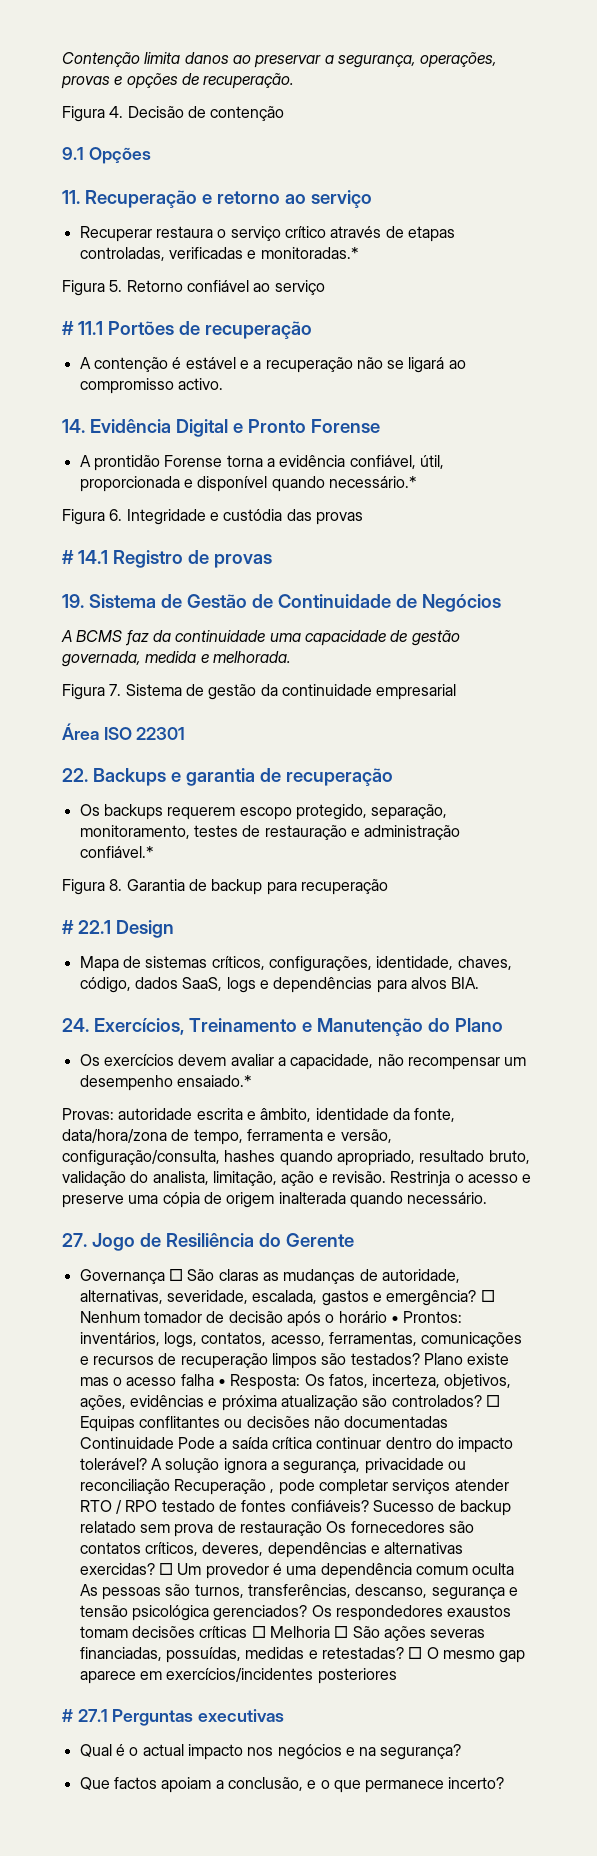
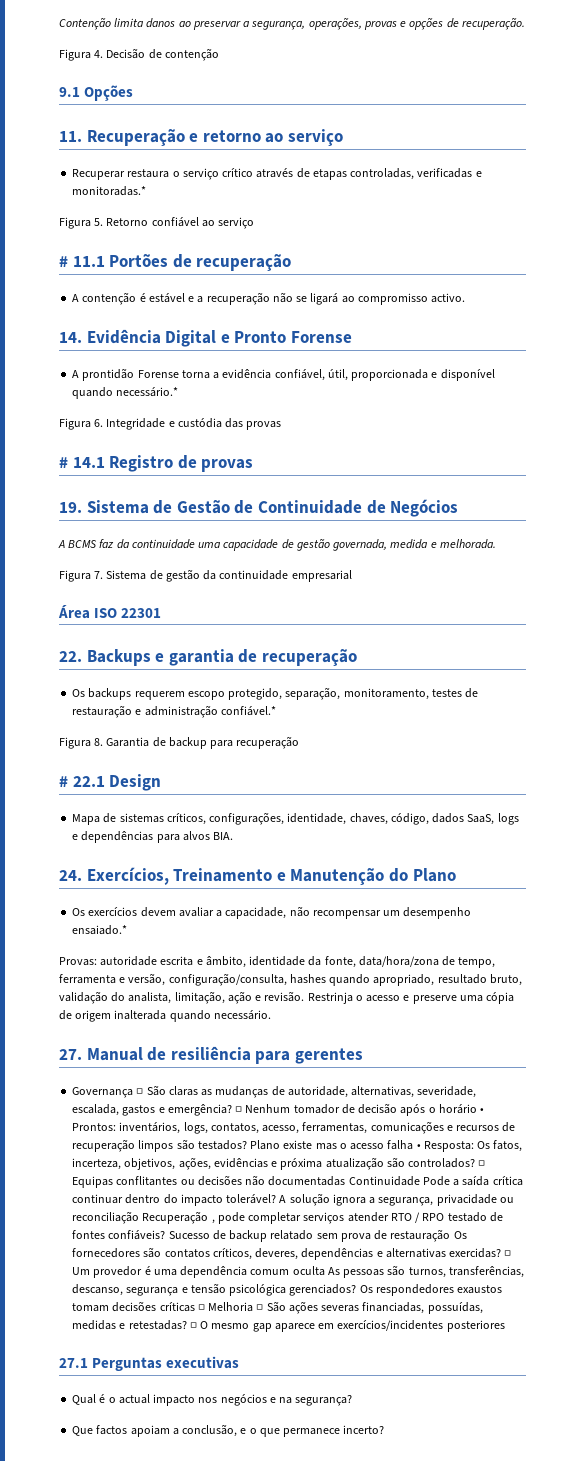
[91,1233,354,1251] Jogo de Resiliência do Gerente -> [86,1046,363,1064] Manual de resiliência para gerentes
[62,1709,73,1722] # -> (505, 1326) none

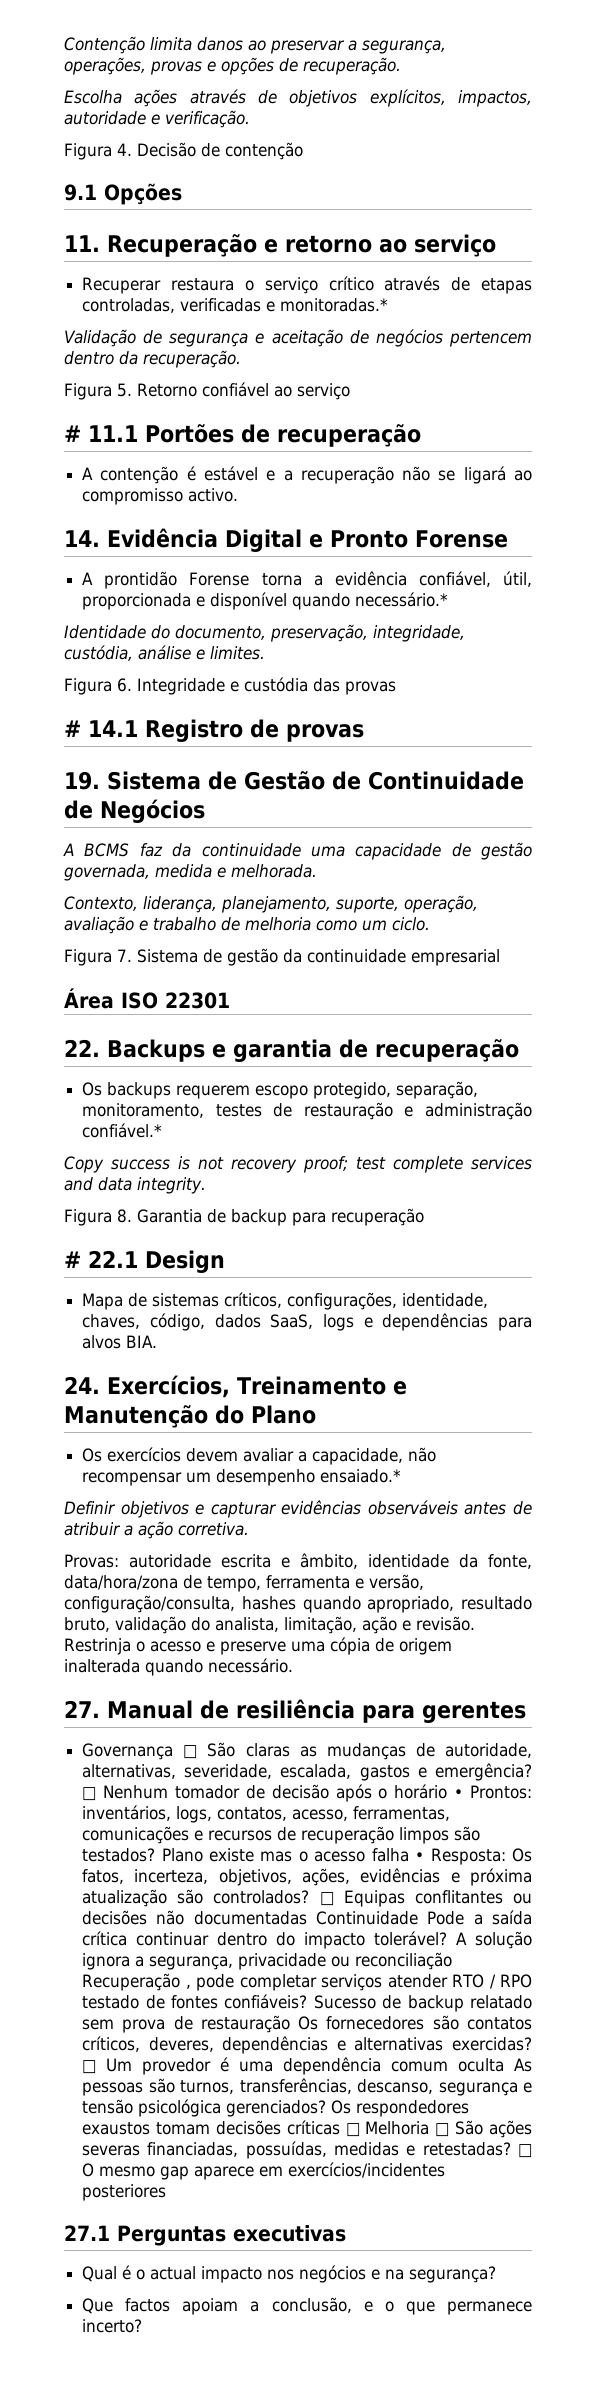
(525, 23) none -> [64,89,532,107] [64,110,250,128] // Escolha ações através de objetivos explícitos, impactos, autoridade e verificação.
(147, 191) none -> [64,329,532,347] [64,350,241,368] // Validação de segurança e aceitação de negócios pertencem dentro da recuperação.
(179, 392) none -> [64,624,465,642] [64,645,265,661] // Identidade do documento, preservação, integridade, custódia, análise e limites.
(496, 544) none -> [64,895,478,913] [64,916,430,934] // Contexto, liderança, planejamento, suporte, operação, avaliação e trabalho de melhoria como um ciclo.
(276, 711) none -> [64,1156,532,1173] [64,1177,206,1194] // Copy success is not recovery proof; test complete services and data integrity.
(128, 930) none -> [64,1500,532,1518] [64,1521,249,1539] // Definir objetivos e capturar evidências observáveis antes de atribuir a ação corretiva.

